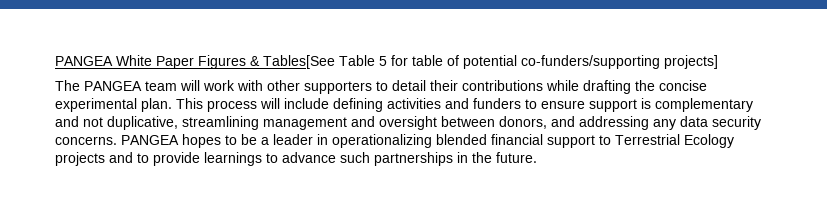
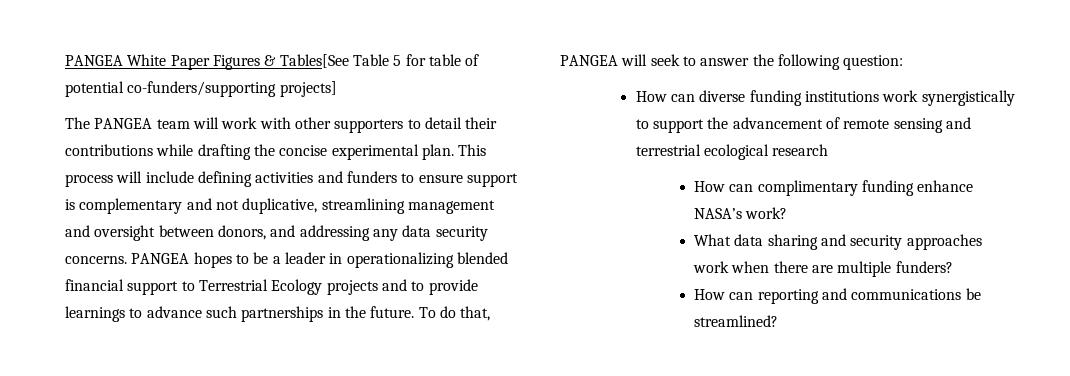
(537, 157) none -> [418,306,491,321] [560,54,904,70] [635,90,1015,106] [635,117,972,133] [635,144,829,160] [693,180,974,196] [693,207,788,219] [693,234,982,250] [692,261,953,277] [693,288,981,304] [693,315,778,327] To do that, PANGEA will seek to answer the following question: // How can diverse funding institutions work synergistically to support the advancement of remote sensing and terrestrial ecological research // How can complimentary funding enhance NASA’s work? // What data sharing and security approaches work when there are multiple funders? // How can reporting and communications be streamlined?

